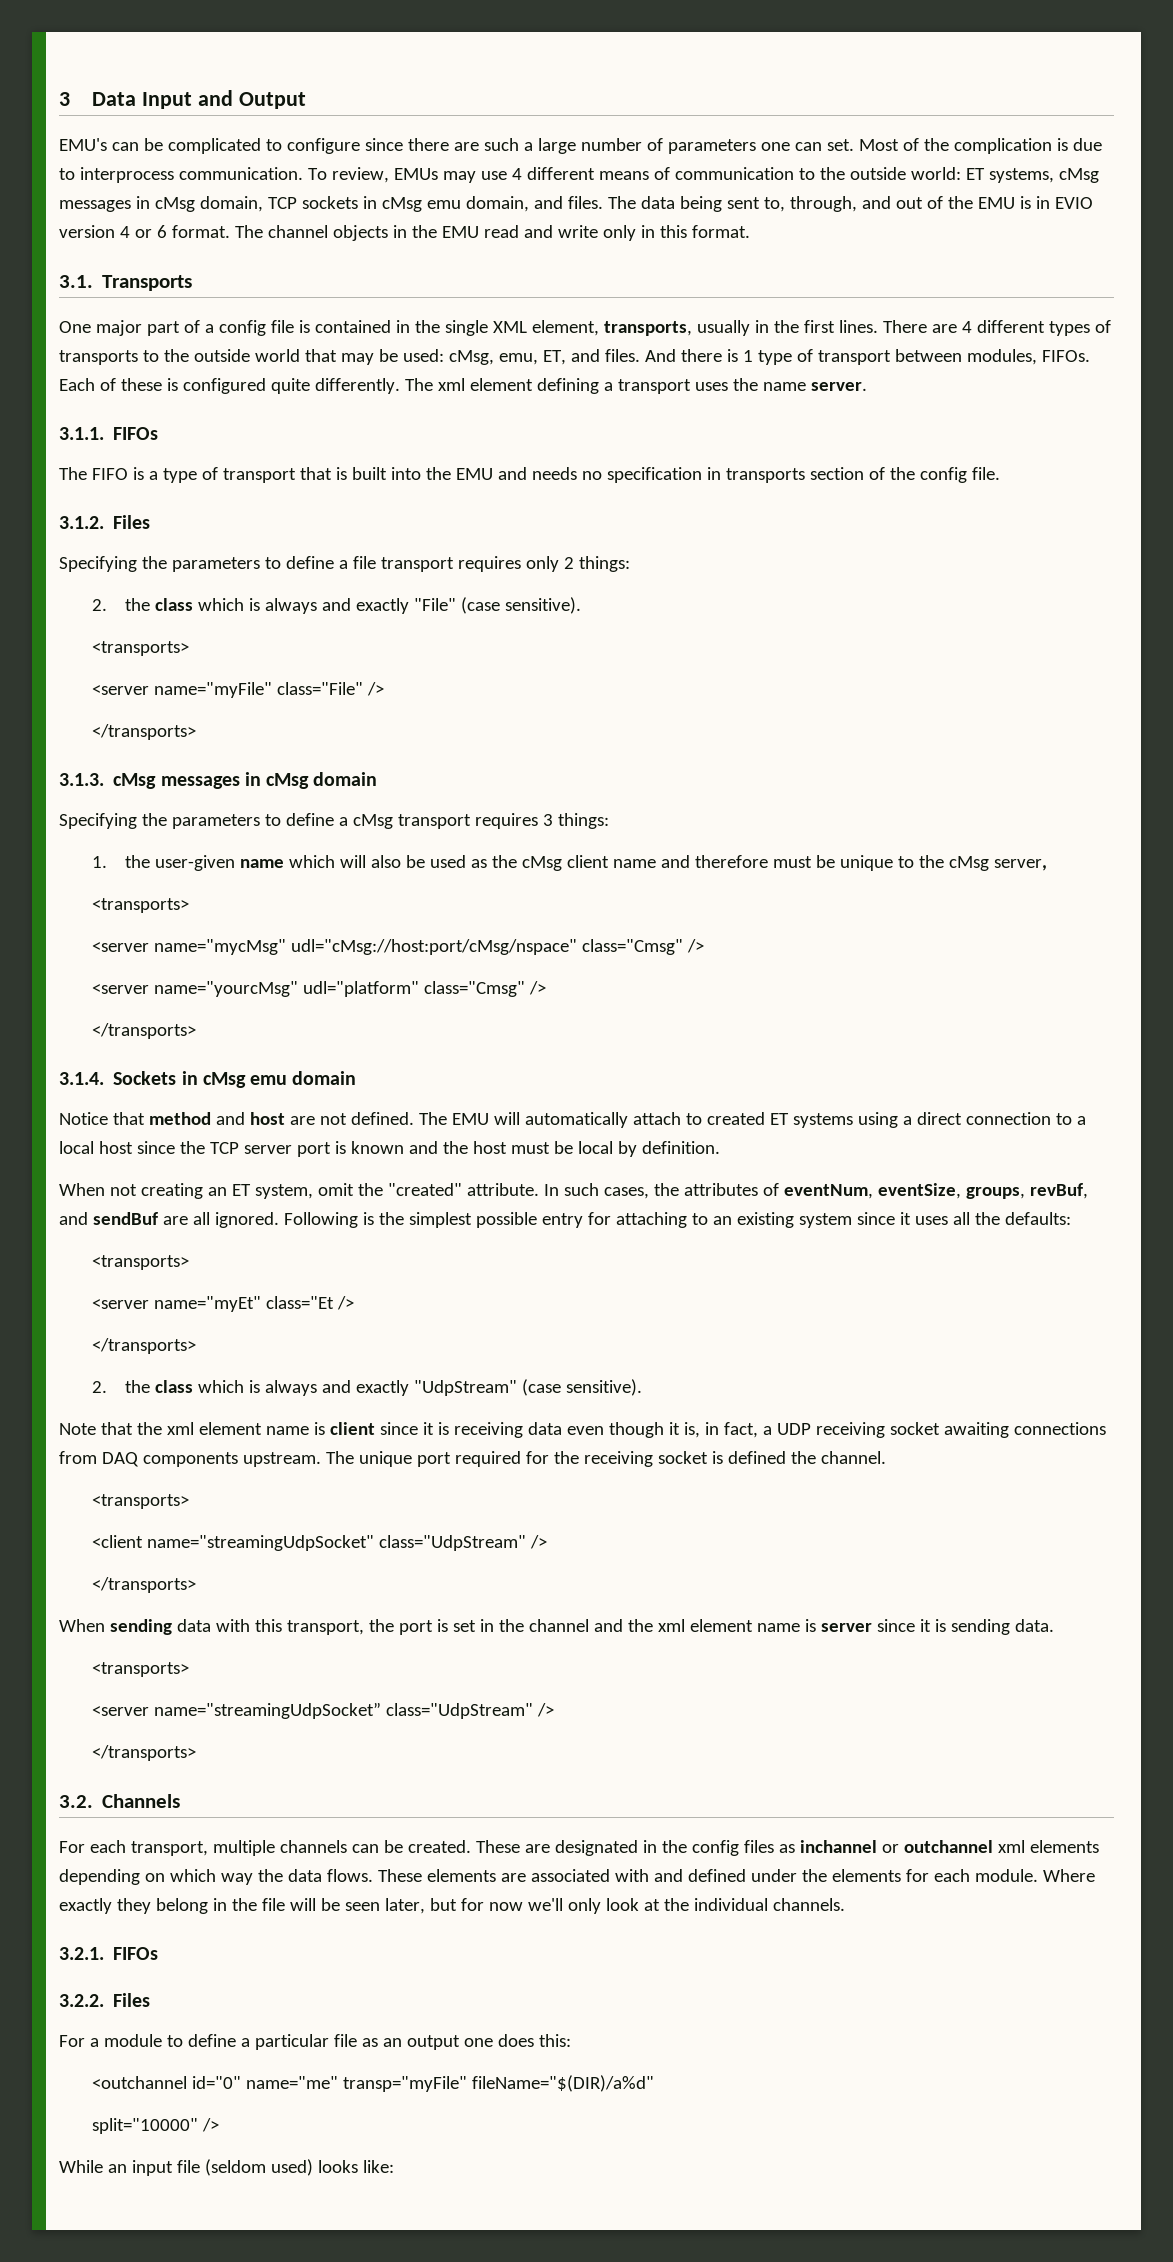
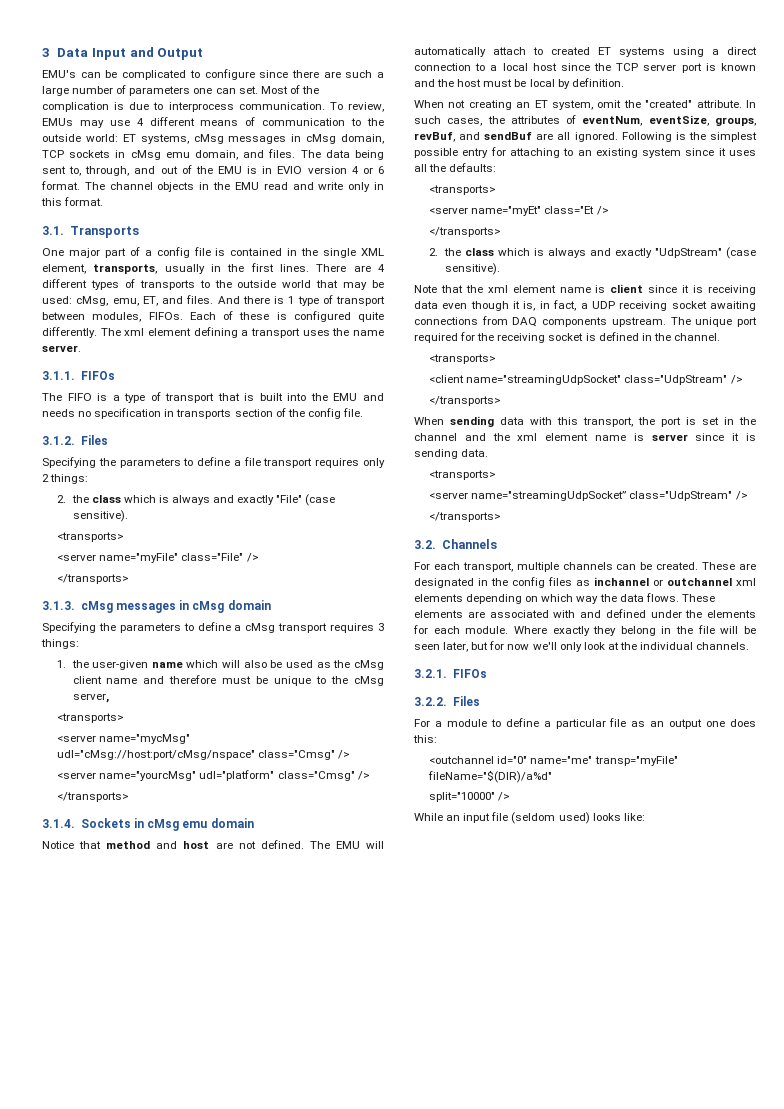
(786, 1457) none -> [641,333,652,341] in

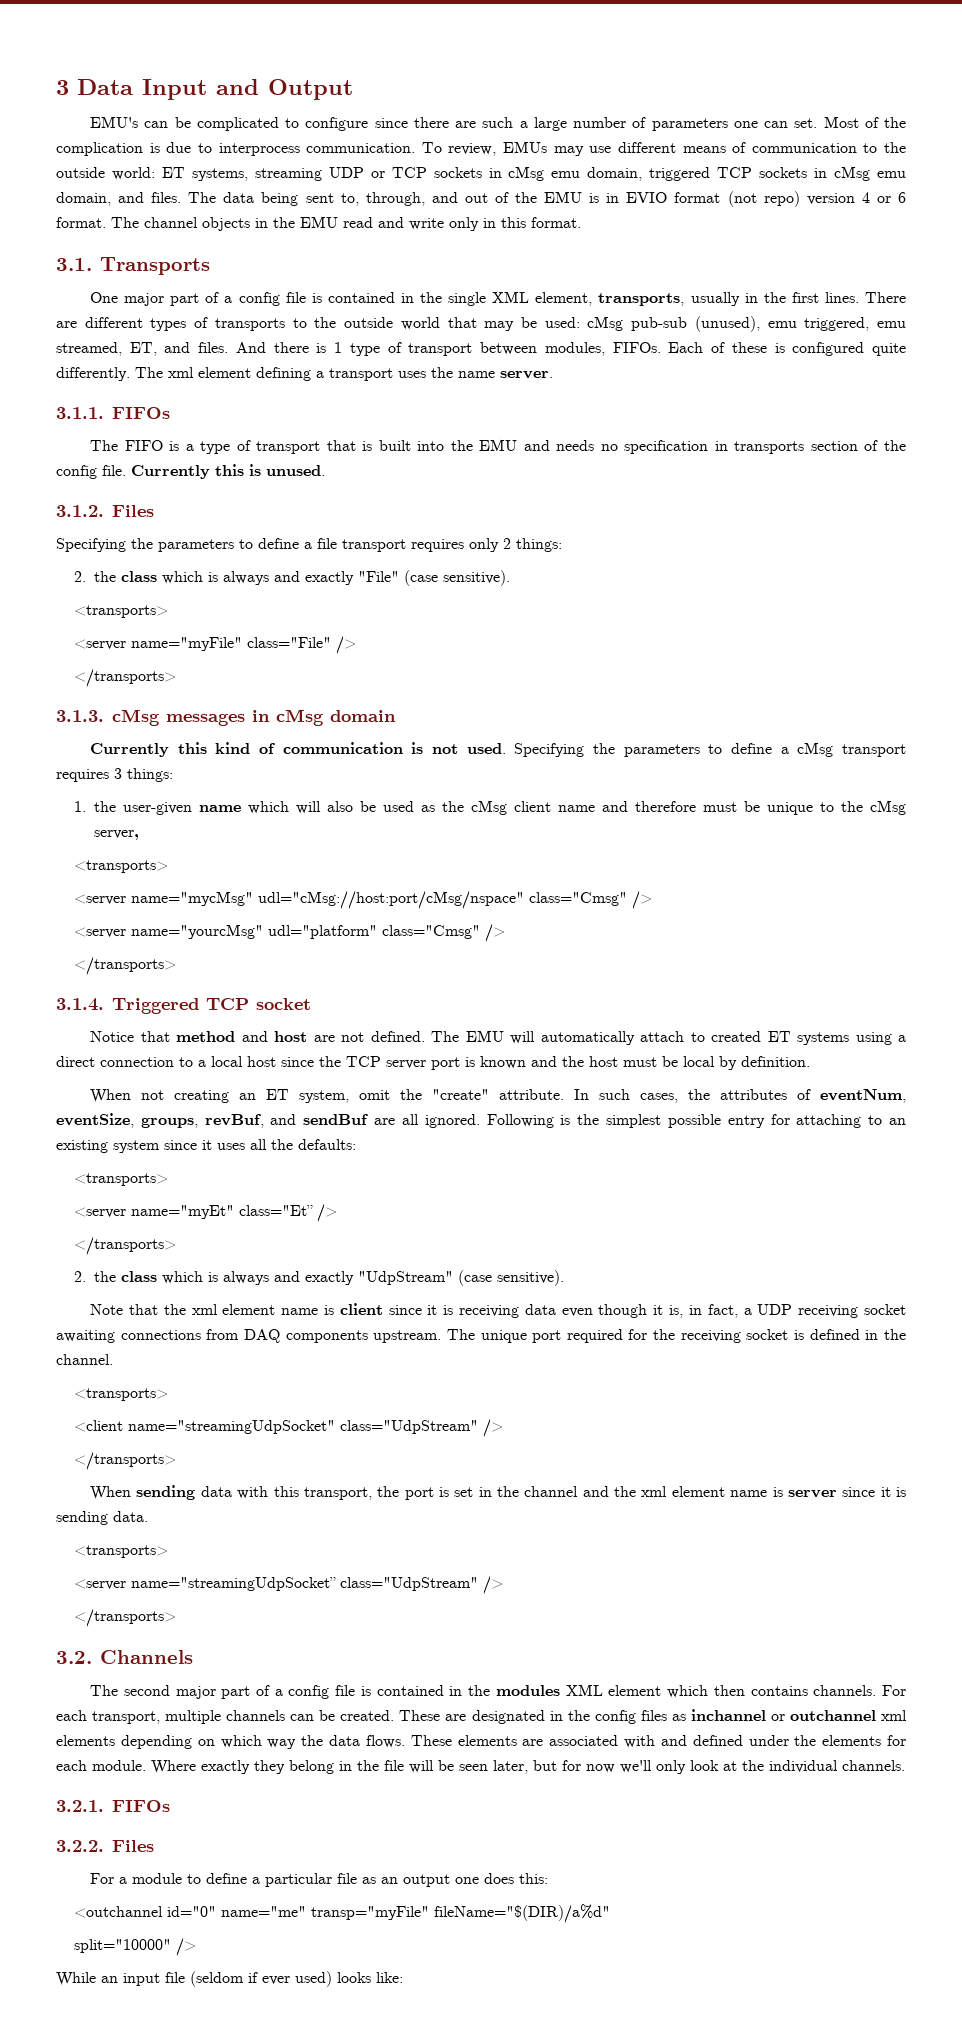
[136,118,144,126] 4 -> (612, 149) none
[193,134,384,144] cMsg messages in cMsg domain, -> [254,166,711,181] streaming UDP or TCP sockets in cMsg emu domain, triggered
(303, 170) none -> [674,191,800,207] format (not repo)
[378,264,385,272] 4 -> (77, 324) none
[76,296,139,306] cMsg, emu, -> [587,316,906,332] [56,342,122,356] cMsg pub-sub (unused), emu triggered, emu streamed,
(363, 412) none -> [131,464,325,479] Currently this is unused.
(271, 605) none -> [90,742,506,757] Currently this kind of communication is not used.
[80,818,254,831] Sockets in cMsg emu domain -> [112,998,311,1014] Triggered TCP socket
[645,100,693,108] "created" -> [432,1089,490,1100] "create"
[544,206,595,214] class="Et -> [239,1205,314,1216] class="Et”
(497, 544) none -> [90,1684,877,1699] The second major part of a config file is contained in the modules XML element which then contains channels.
(556, 818) none -> [248,1972,290,1985] if ever

